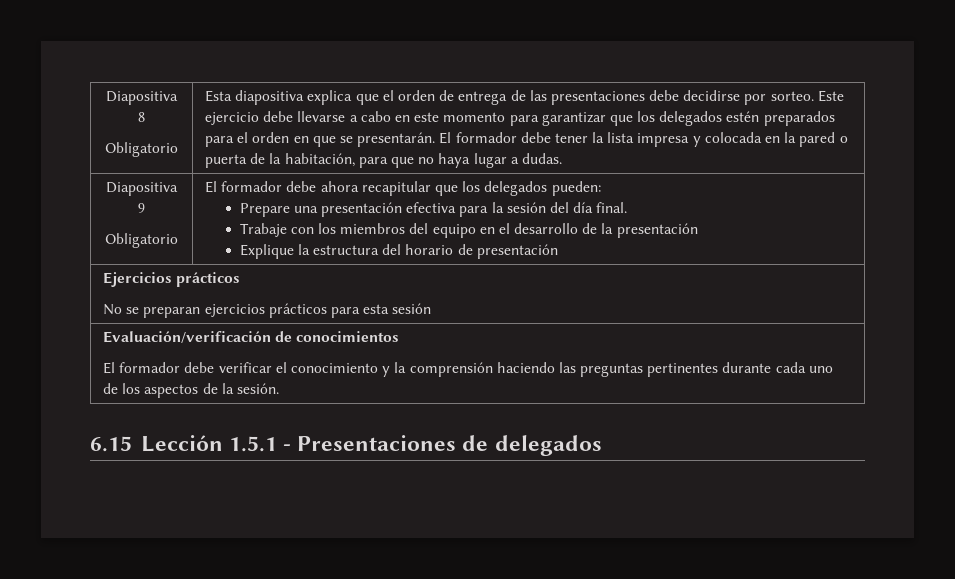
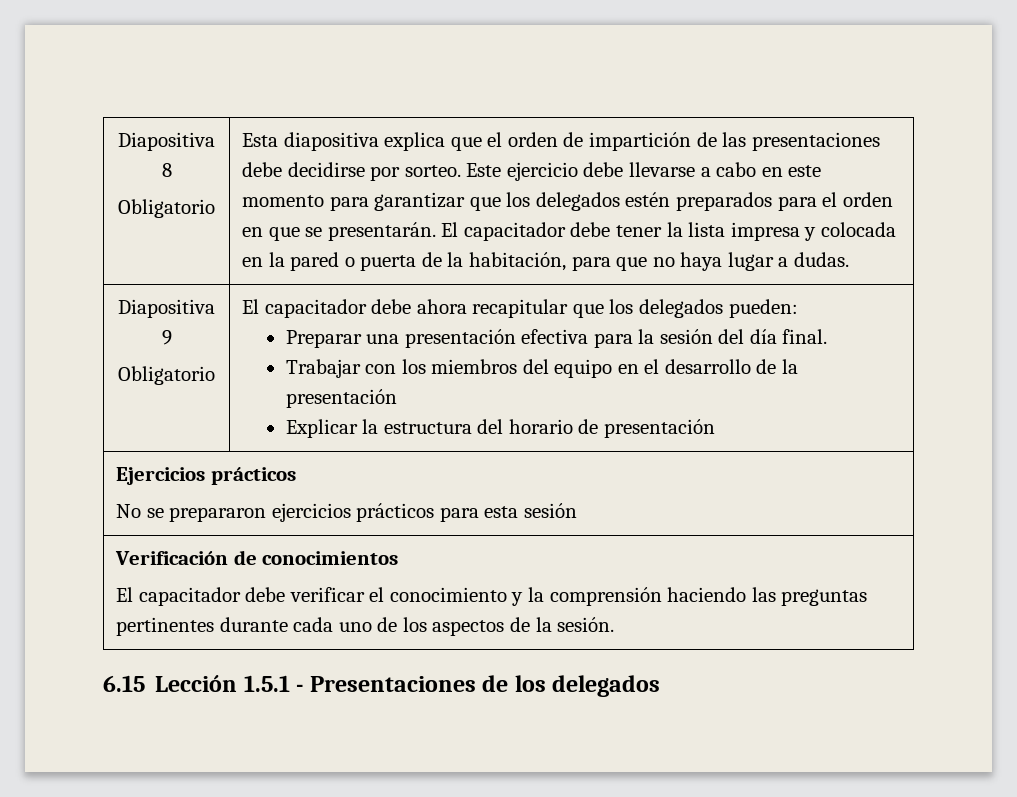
[458,91,508,105] entrega -> [588,132,691,151] impartición
[455,132,517,143] formador -> [463,222,566,241] capacitador
[221,181,283,192] formador -> [264,299,367,318] capacitador
[239,203,290,217] Prepare -> [285,330,362,348] Preparar
[239,223,287,237] Trabaje -> [285,359,361,378] Trabajar
[239,244,294,259] Explique -> [285,419,358,438] Explicar
[143,307,201,318] preparan -> [169,507,267,522] prepararon
[103,331,272,343] Evaluación/verificación -> [115,551,229,565] Verificación
[119,362,181,373] formador -> [138,587,241,606] capacitador
(489, 443) none -> [514,675,546,692] los

